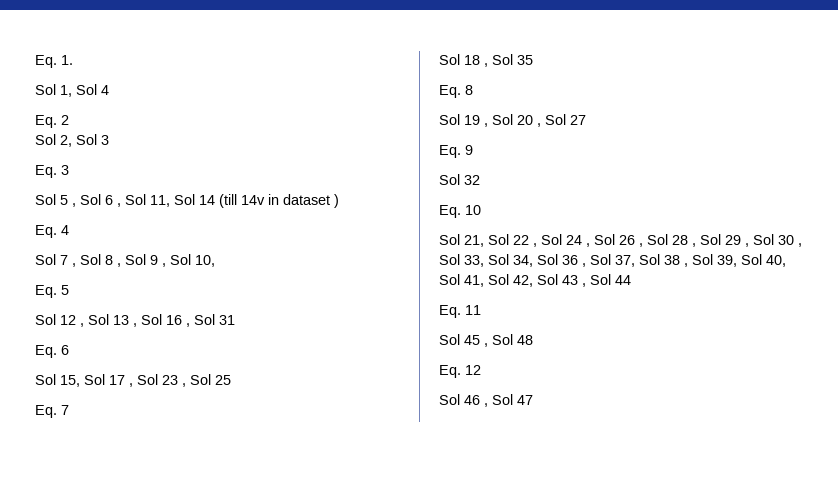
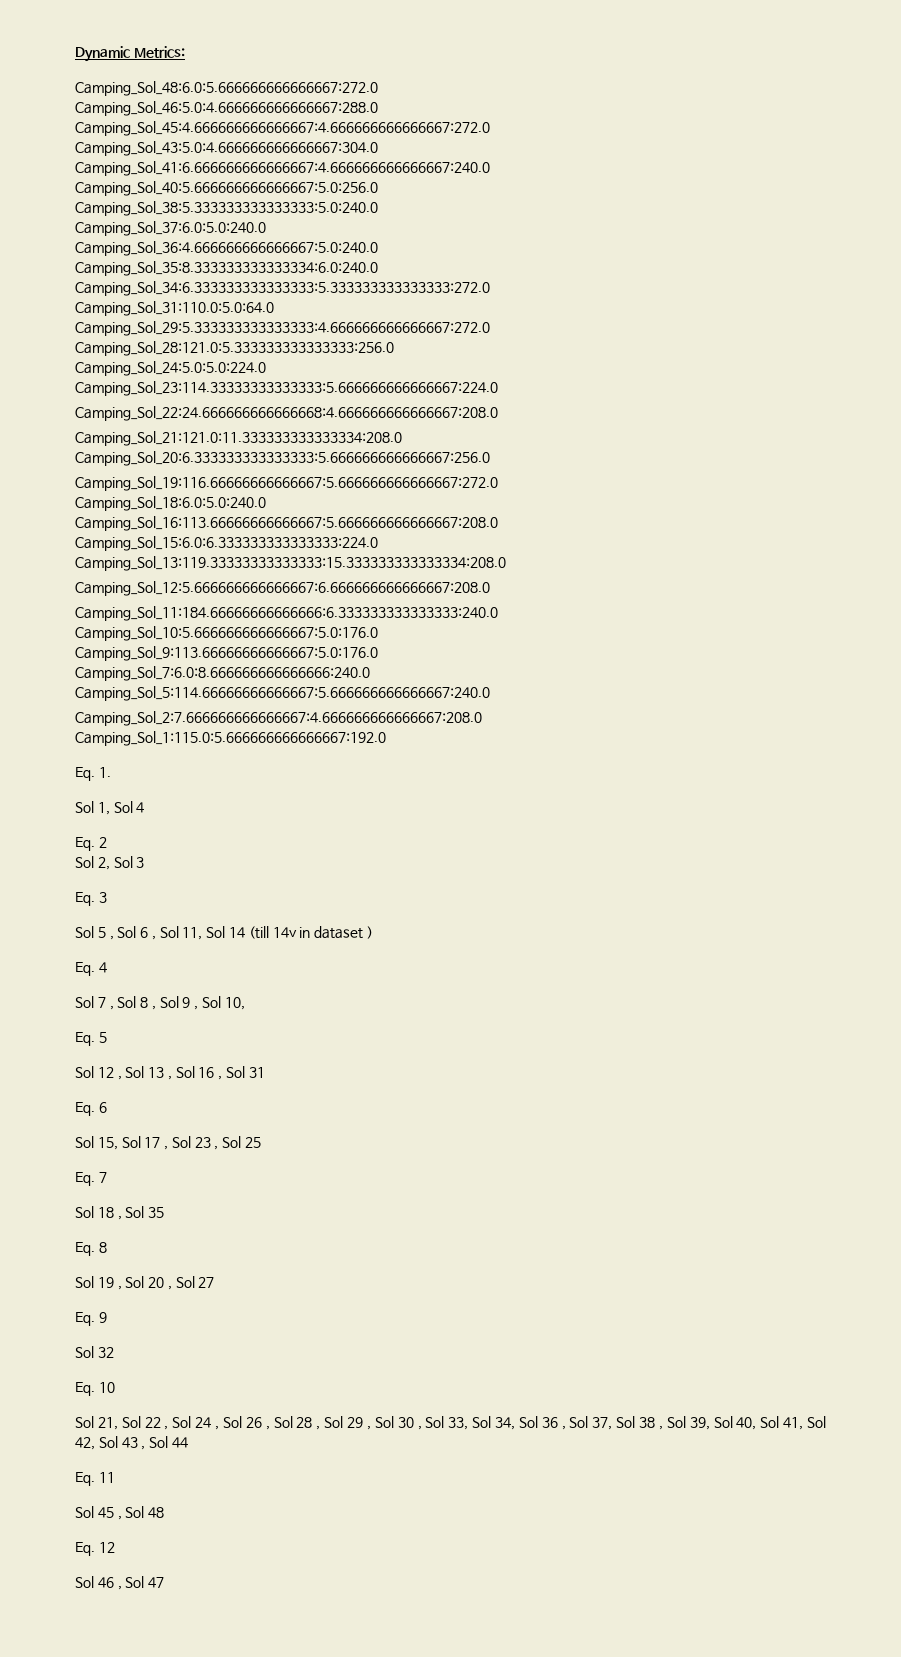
(35, 61) none -> [75,46,185,62] [75,81,378,96] [75,101,378,116] [75,121,490,136] [75,141,378,156] [75,161,490,176] [75,181,378,196] [75,201,378,216] [75,221,266,236] [75,241,378,256] [75,261,378,276] [75,281,490,296] [75,301,274,316] [75,321,490,336] [75,341,394,356] [75,361,266,376] [75,381,498,396] [75,406,498,421] [75,431,402,446] [75,451,490,466] [75,476,498,491] [75,496,266,511] [75,516,498,531] [75,536,378,551] [75,556,506,571] [75,581,490,596] [75,606,498,621] [75,626,378,641] [75,646,378,661] [75,666,370,681] [75,686,490,701] [75,711,482,726] [75,731,386,746] Dynamic Metrics: // Camping_Sol_48:6.0:5.666666666666667:272.0 // Camping_Sol_46:5.0:4.666666666666667:288.0 // Camping_Sol_45:4.666666666666667:4.666666666666667:272.0 // Camping_Sol_43:5.0:4.666666666666667:304.0 // Camping_Sol_41:6.666666666666667:4.666666666666667:240.0 // Camping_Sol_40:5.666666666666667:5.0:256.0 // Camping_Sol_38:5.333333333333333:5.0:240.0 // Camping_Sol_37:6.0:5.0:240.0 // Camping_Sol_36:4.666666666666667:5.0:240.0 // Camping_Sol_35:8.333333333333334:6.0:240.0 // Camping_Sol_34:6.333333333333333:5.333333333333333:272.0 // Camping_Sol_31:110.0:5.0:64.0 // Camping_Sol_29:5.333333333333333:4.666666666666667:272.0 // Camping_Sol_28:121.0:5.333333333333333:256.0 // Camping_Sol_24:5.0:5.0:224.0 // Camping_Sol_23:114.33333333333333:5.666666666666667:224.0 // Camping_Sol_22:24.666666666666668:4.666666666666667:208.0 // Camping_Sol_21:121.0:11.333333333333334:208.0 // Camping_Sol_20:6.333333333333333:5.666666666666667:256.0 // Camping_Sol_19:116.66666666666667:5.666666666666667:272.0 // Camping_Sol_18:6.0:5.0:240.0 // Camping_Sol_16:113.66666666666667:5.666666666666667:208.0 // Camping_Sol_15:6.0:6.333333333333333:224.0 // Camping_Sol_13:119.33333333333333:15.333333333333334:208.0 // Camping_Sol_12:5.666666666666667:6.666666666666667:208.0 // Camping_Sol_11:184.66666666666666:6.333333333333333:240.0 // Camping_Sol_10:5.666666666666667:5.0:176.0 // Camping_Sol_9:113.66666666666667:5.0:176.0 // Camping_Sol_7:6.0:8.666666666666666:240.0 // Camping_Sol_5:114.66666666666667:5.666666666666667:240.0 // Camping_Sol_2:7.666666666666667:4.666666666666667:208.0 // Camping_Sol_1:115.0:5.666666666666667:192.0 //

